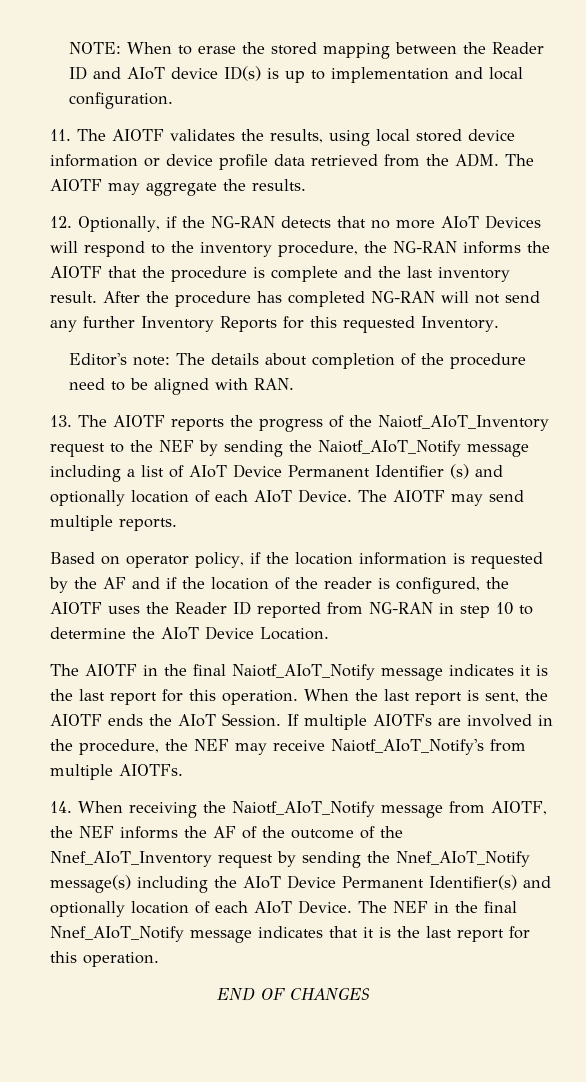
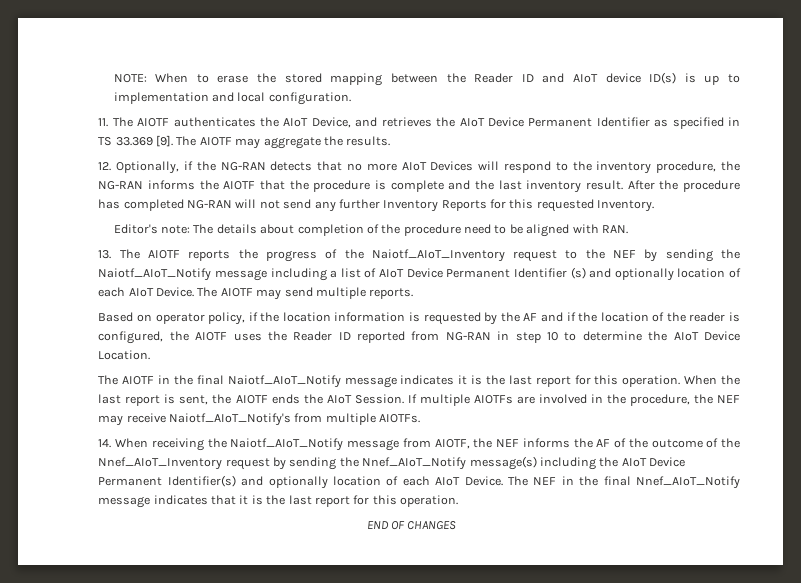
[169,129,515,146] [49,153,499,170] validates the results, using local stored device information or device profile data retrieved from the ADM. -> [173,117,740,129] [98,135,174,147] authenticates the AIoT Device, and retrieves the AIoT Device Permanent Identifier as specified in TS 33.369 [9].

